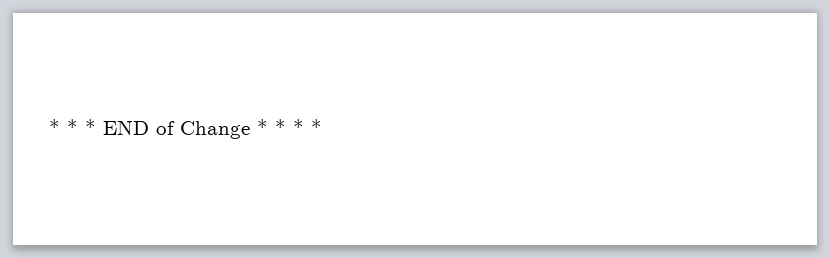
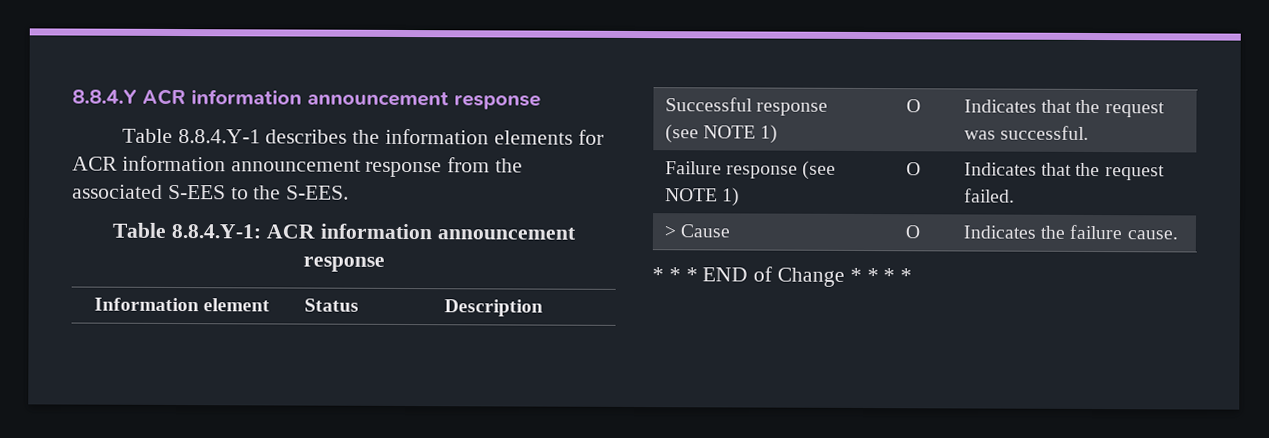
(49, 127) none -> [72,88,541,110] [121,128,604,145] [72,155,524,178] [72,184,350,200] [112,222,576,240] [302,256,385,272] [93,297,271,312] [304,298,359,312] [443,299,543,317] [664,97,829,116] [664,124,779,144] [906,99,921,113] [963,99,1165,118] [963,125,1090,140] [664,160,837,180] [664,187,741,207] [906,162,921,176] [963,162,1165,181] [963,188,1015,203] [663,224,731,238] [905,225,920,239] [962,224,1178,240] 8.8.4.Y ACR information announcement response // Table 8.8.4.Y-1 describes the information elements for ACR information announcement response from the associated S-EES to the S-EES. // Table 8.8.4.Y-1: ACR information announcement response // Information element | Status | Description // Successful response (see NOTE 1) | O | Indicates that the request was successful. // Failure response (see NOTE 1) | O | Indicates that the request failed. // > Cause | O | Indicates the failure cause. //

